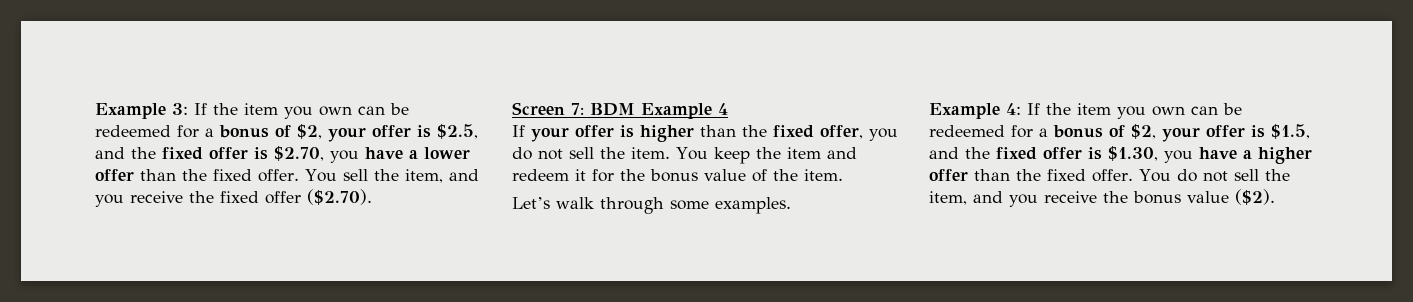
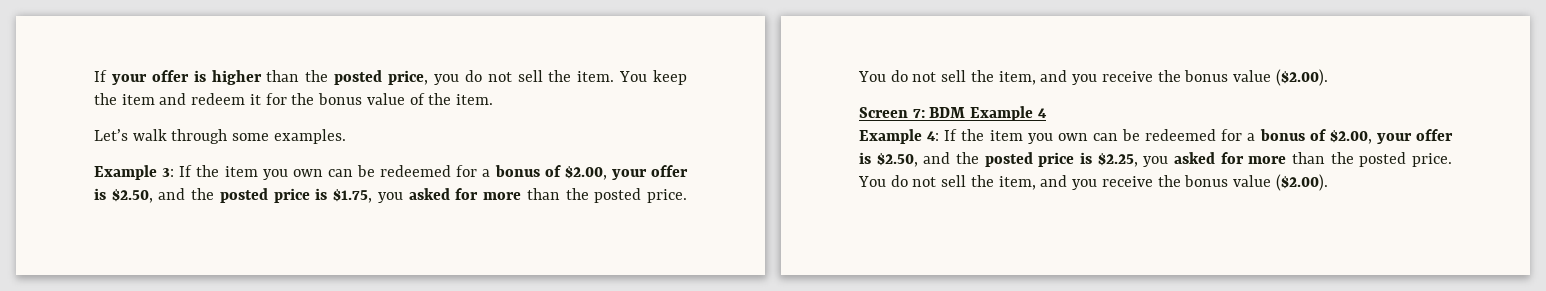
[95,103,409,119] [95,124,478,142] [95,146,470,163] [95,169,479,183] [95,189,372,207] [512,102,728,119] Example 3: If the item you own can be redeemed for a bonus of $2, your offer is $2.5, and the fixed offer is $2.70, you have a lower offer than the fixed offer. You sell the item, and you receive the fixed offer ($2.70). // Screen 7: BDM Example 4 // -> (94, 76) none
[773,125,863,139] fixed offer, -> [334,70,428,85] posted price,
(791, 205) none -> [94,165,688,180] [94,188,688,203] [858,69,1328,86] [859,106,1047,121] // Example 3: If the item you own can be redeemed for a bonus of $2.00, your offer is $2.50, and the posted price is $1.75, you asked for more than the posted price. You do not sell the item, and you receive the bonus value ($2.00). // Screen 7: BDM Example 4
[1131,124,1310,142] [929,146,1312,164] [929,169,1133,182] $2, your offer is $1.5, and the fixed offer is $1.30, you have a higher offer than the fixed offer. -> [1329,129,1453,144] [859,152,1452,167] $2.00, your offer is $2.50, and the posted price is $2.25, you asked for more than the posted price.
[1235,189,1275,205] ($2). -> [1275,174,1328,191] ($2.00).

